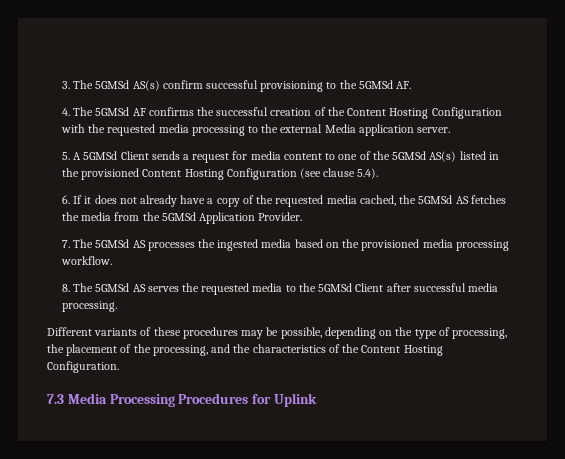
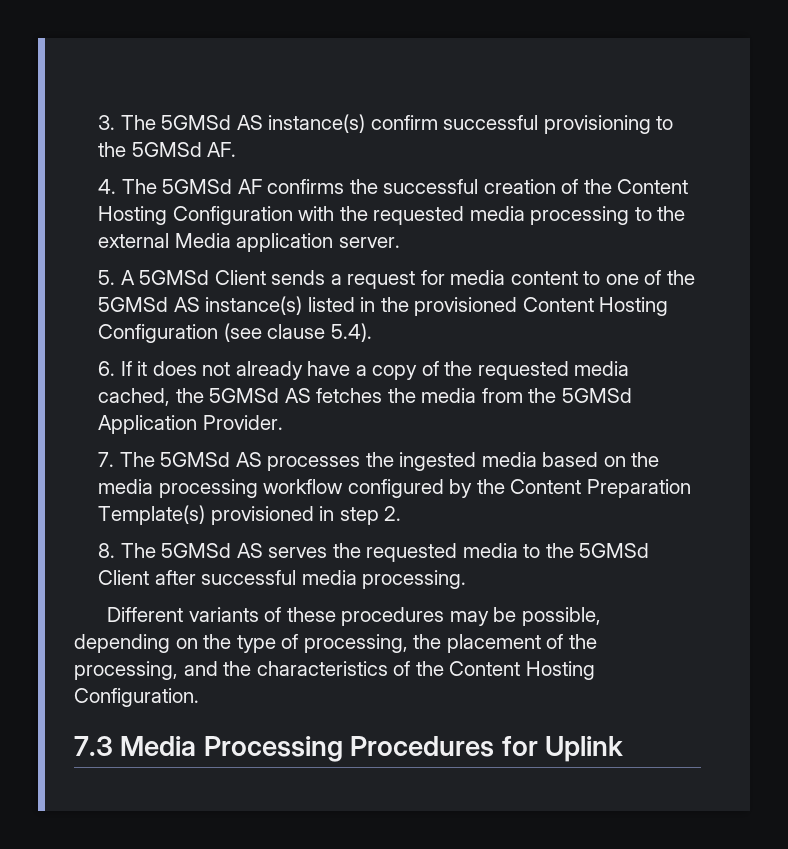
[132,80,160,91] AS(s) -> [236,114,366,133] AS instance(s)
[429,151,457,162] AS(s) -> [173,296,303,315] AS instance(s)
[361,239,509,251] [60,256,112,265] provisioned media processing workflow. -> [97,479,691,498] [97,505,402,525] media processing workflow configured by the Content Preparation Template(s) provisioned in step 2.

